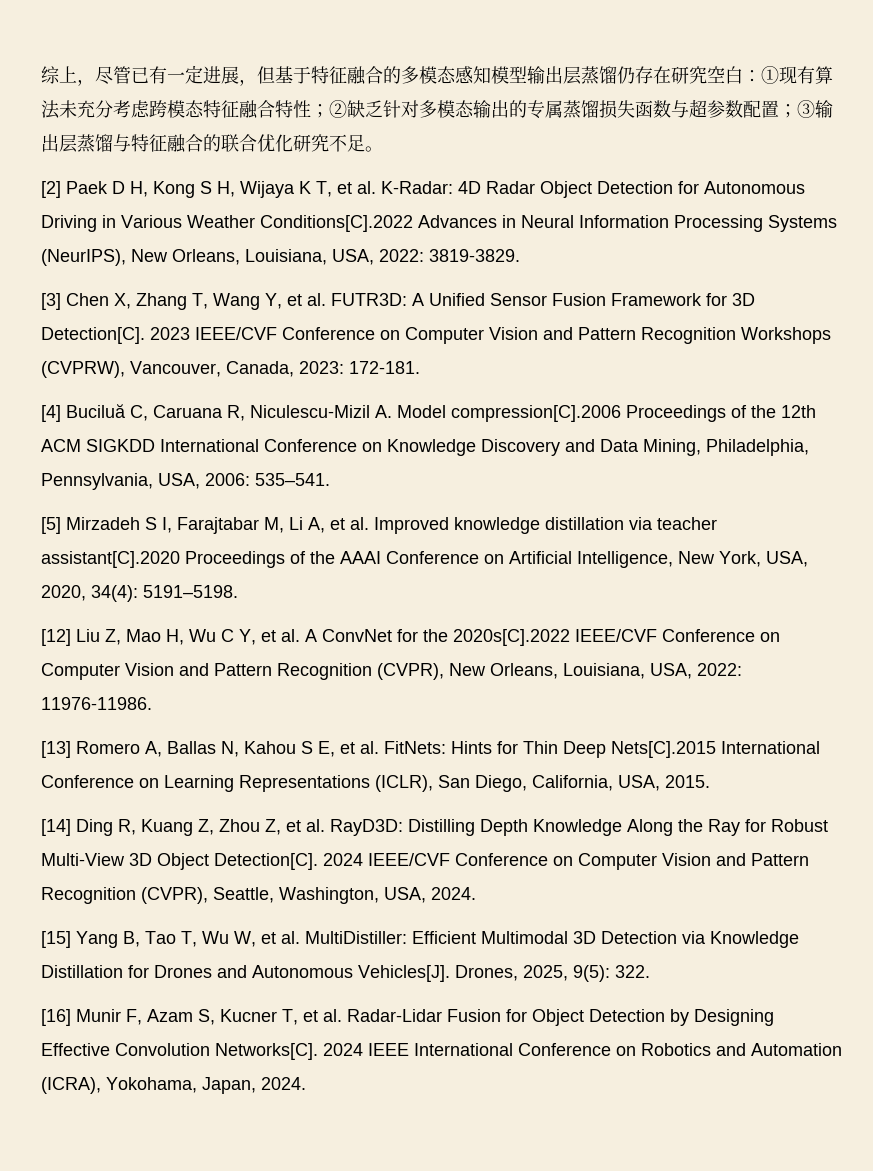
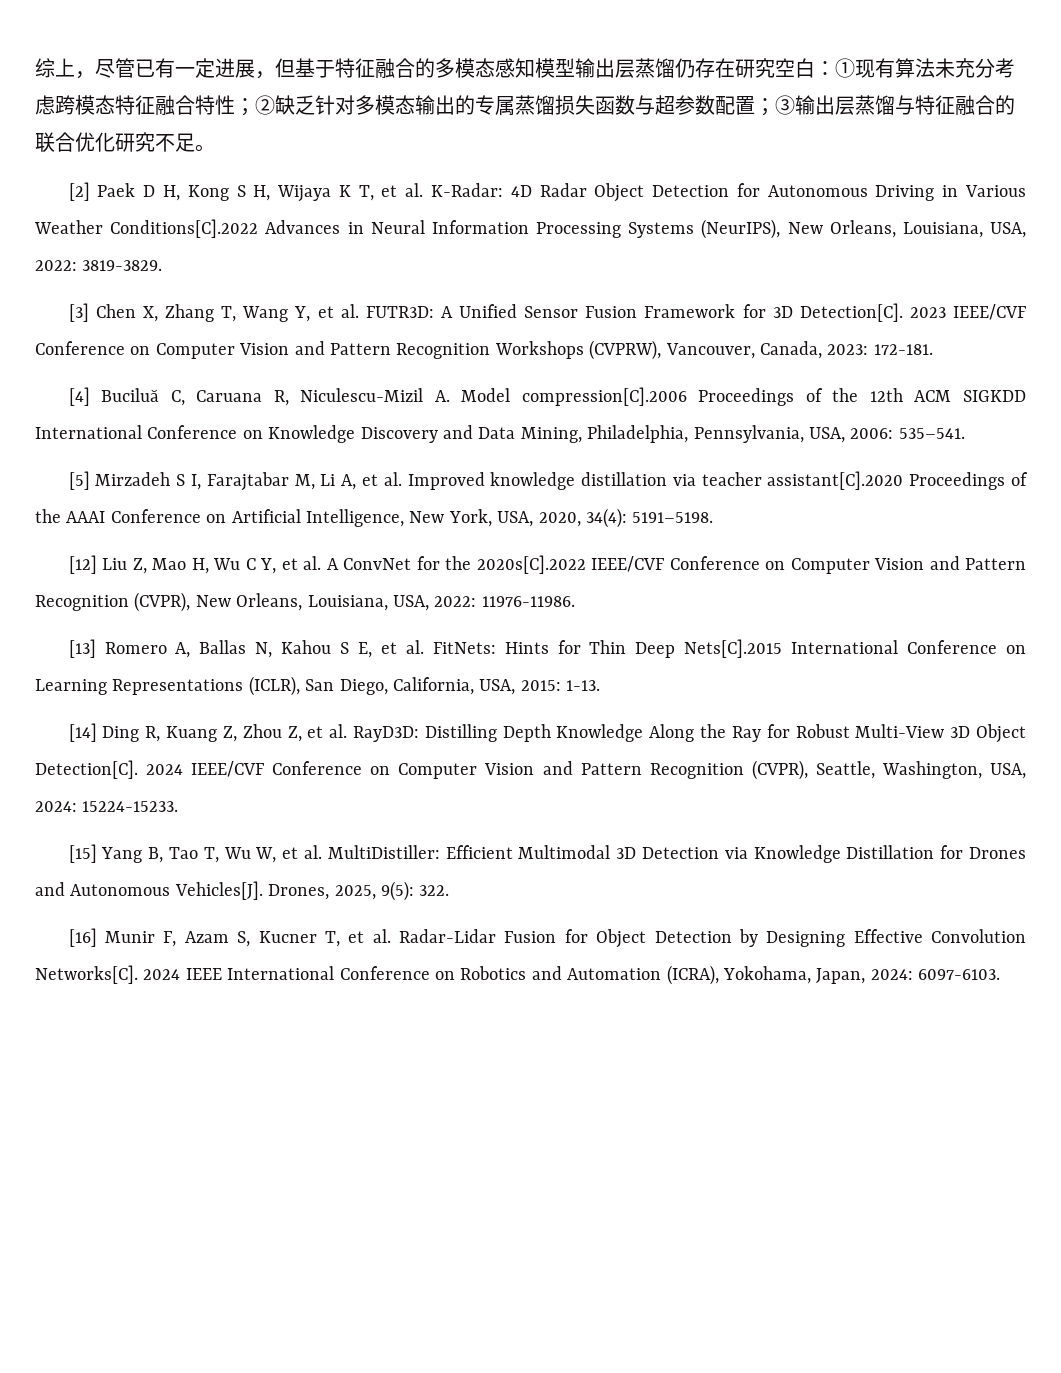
[665,775,710,788] 2015. -> [520,680,601,691] 2015: 1-13.
[431,887,476,900] 2024. -> [35,801,179,812] 2024: 15224-15233.
[261,1077,306,1090] 2024. -> [870,969,1001,980] 2024: 6097-6103.

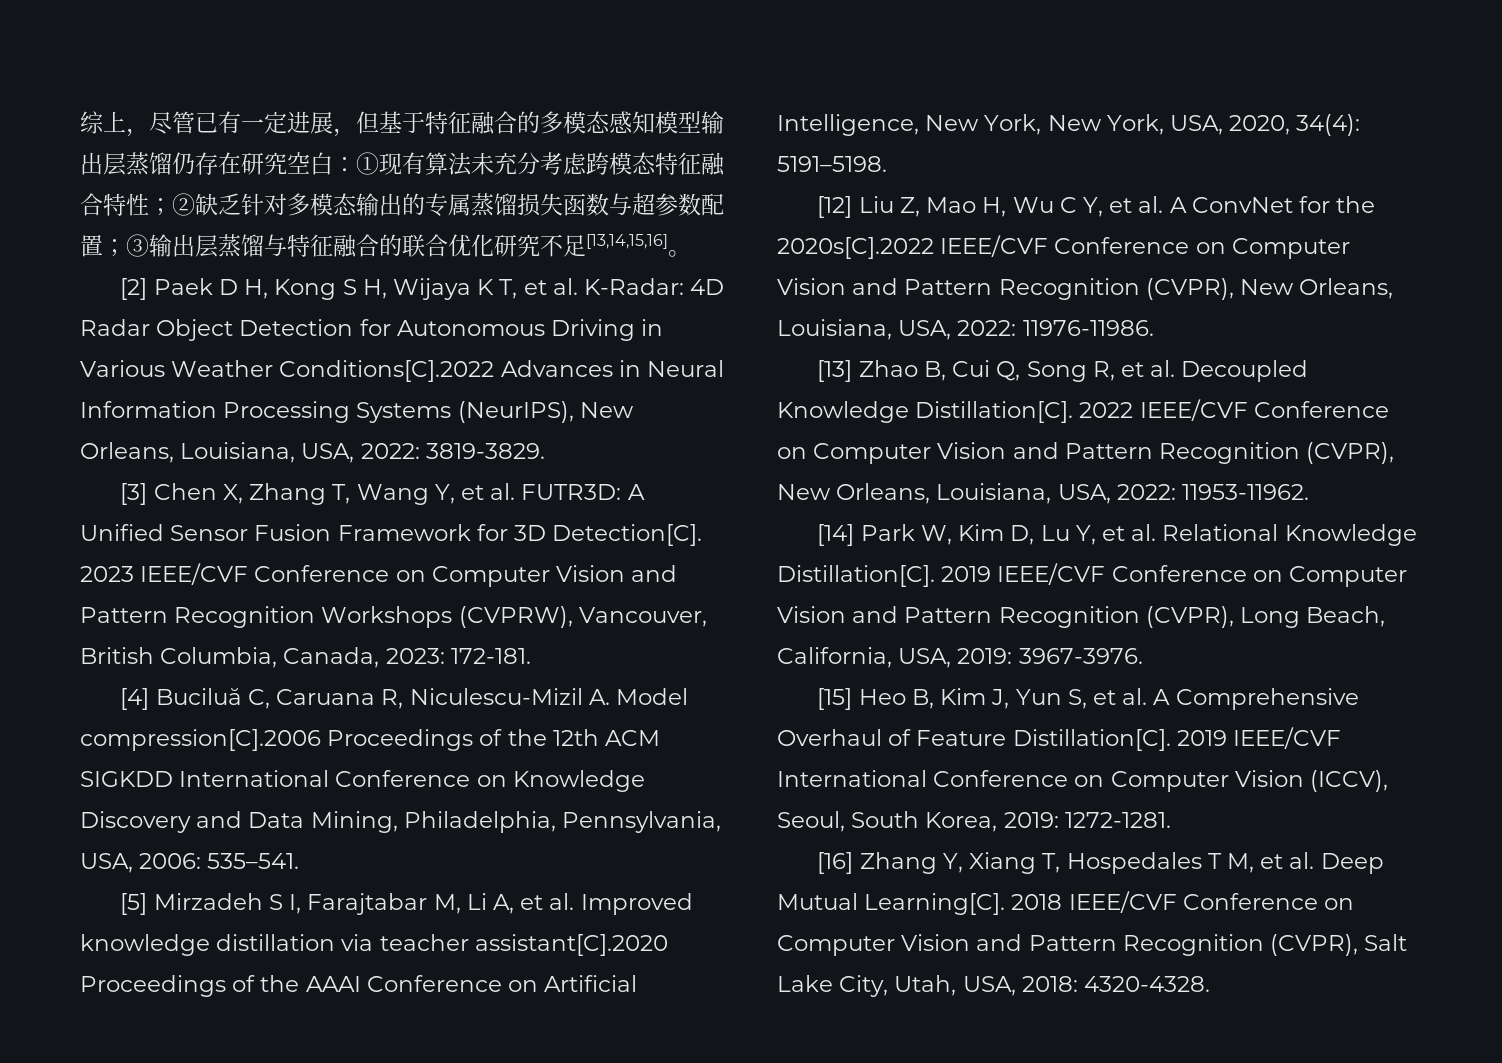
(195, 142) none -> [586,234,668,249] [13,14,15,16]
(755, 351) none -> [80,647,278,668] British Columbia,
(492, 518) none -> [1047,114,1164,135] New York,
[104,639,1026,658] [35,676,601,696] [68,723,1026,743] [35,760,1026,780] [35,801,179,812] [68,844,1027,863] [35,881,450,901] [68,928,1026,948] [35,965,1001,985] Romero A, Ballas N, Kahou S E, et al. FitNets: Hints for Thin Deep Nets[C].2015 International Conference on Learning Representations (ICLR), San Diego, California, USA, 2015: 1-13. // [14] Ding R, Kuang Z, Zhou Z, et al. RayD3D: Distilling Depth Knowledge Along the Ray for Robust Multi-View 3D Object Detection[C]. 2024 IEEE/CVF Conference on Computer Vision and Pattern Recognition (CVPR), Seattle, Washington, USA, 2024: 15224-15233. // [15] Yang B, Tao T, Wu W, et al. MultiDistiller: Efficient Multimodal 3D Detection via Knowledge Distillation for Drones and Autonomous Vehicles[J]. Drones, 2025, 9(5): 322. // [16] Munir F, Azam S, Kucner T, et al. Radar-Lidar Fusion for Object Detection by Designing Effective Convolution Networks[C]. 2024 IEEE International Conference on Robotics and Automation (ICRA), Yokohama, Japan, 2024: 6097-6103. -> [858,360,1309,382] [777,399,1389,423] [777,442,1395,464] [777,483,1310,504] [817,524,1417,546] [777,563,1408,587] [777,606,1386,628] [777,647,1143,668] [817,688,1359,710] [777,727,1342,751] [777,770,1389,792] [777,811,1171,832] [817,852,1384,874] [777,891,1355,915] [777,934,1408,956] [777,975,1211,997] Zhao B, Cui Q, Song R, et al. Decoupled Knowledge Distillation[C]. 2022 IEEE/CVF Conference on Computer Vision and Pattern Recognition (CVPR), New Orleans, Louisiana, USA, 2022: 11953-11962. // [14] Park W, Kim D, Lu Y, et al. Relational Knowledge Distillation[C]. 2019 IEEE/CVF Conference on Computer Vision and Pattern Recognition (CVPR), Long Beach, California, USA, 2019: 3967-3976. // [15] Heo B, Kim J, Yun S, et al. A Comprehensive Overhaul of Feature Distillation[C]. 2019 IEEE/CVF International Conference on Computer Vision (ICCV), Seoul, South Korea, 2019: 1272-1281. // [16] Zhang Y, Xiang T, Hospedales T M, et al. Deep Mutual Learning[C]. 2018 IEEE/CVF Conference on Computer Vision and Pattern Recognition (CVPR), Salt Lake City, Utah, USA, 2018: 4320-4328.

